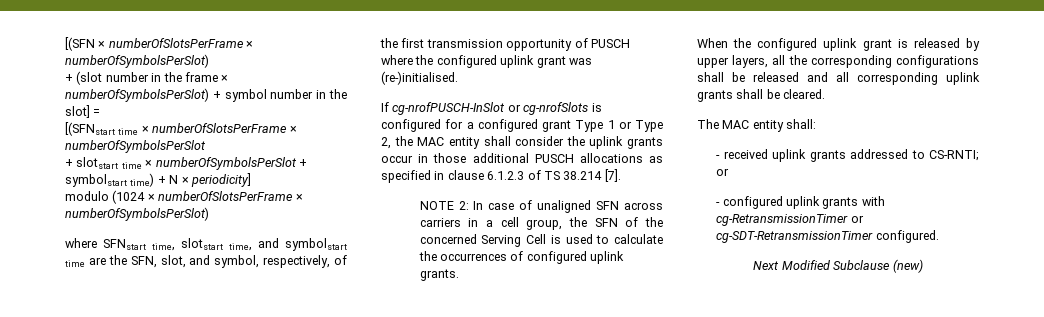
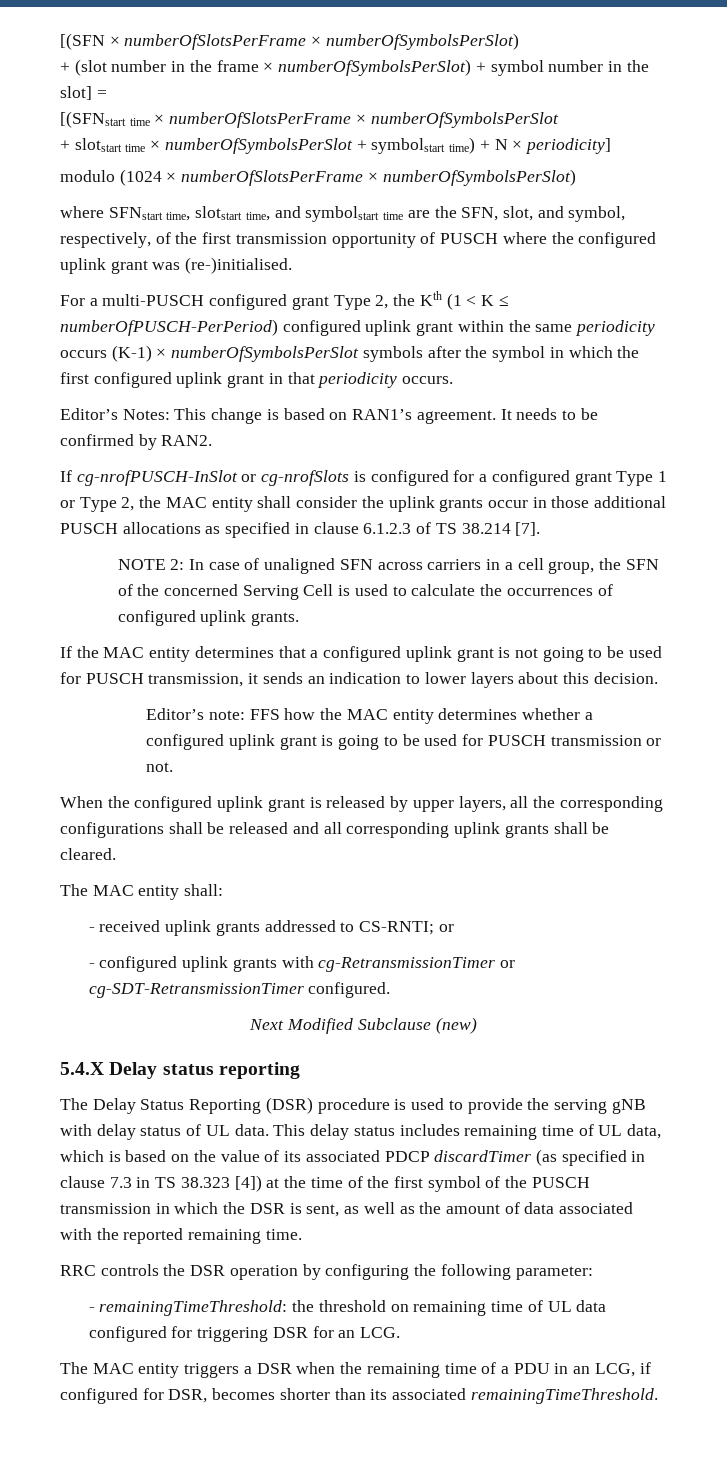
(458, 78) none -> [60,291,509,310] [60,319,656,336] [60,345,640,362] [60,372,454,388] [60,408,598,424] [60,434,213,450] // For a multi-PUSCH configured grant Type 2, the Kth (1 < K ≤ numberOfPUSCH-PerPeriod) configured uplink grant within the same periodicity occurs (K-1) × numberOfSymbolsPerSlot symbols after the symbol in which the first configured uplink grant in that periodicity occurs. // Editor’s Notes: This change is based on RAN1’s agreement. It needs to be confirmed by RAN2.
(459, 275) none -> [60,646,662,662] [60,672,658,688] [146,708,593,724] [146,734,662,750] [146,762,174,772] // If the MAC entity determines that a configured uplink grant is not going to be used for PUSCH transmission, it sends an indication to lower layers about this decision. // Editor’s note: FFS how the MAC entity determines whether a configured uplink grant is going to be used for PUSCH transmission or not.
(923, 266) none -> [60,1062,300,1079] [60,1097,646,1114] [60,1124,662,1140] [60,1149,646,1166] [60,1175,590,1192] [60,1202,634,1217] [60,1228,302,1244] [60,1264,593,1280] [88,1300,607,1316] [88,1326,401,1342] [60,1362,651,1378] [60,1388,658,1404] // 5.4.X Delay status reporting // The Delay Status Reporting (DSR) procedure is used to provide the serving gNB with delay status of UL data. This delay status includes remaining time of UL data, which is based on the value of its associated PDCP discardTimer (as specified in clause 7.3 in TS 38.323 [4]) at the time of the first symbol of the PUSCH transmission in which the DSR is sent, as well as the amount of data associated with the reported remaining time. // RRC controls the DSR operation by configuring the following parameter: // - remainingTimeThreshold: the threshold on remaining time of UL data configured for triggering DSR for an LCG. // The MAC entity triggers a DSR when the remaining time of a PDU in an LCG, if configured for DSR, becomes shorter than its associated remainingTimeThreshold.

